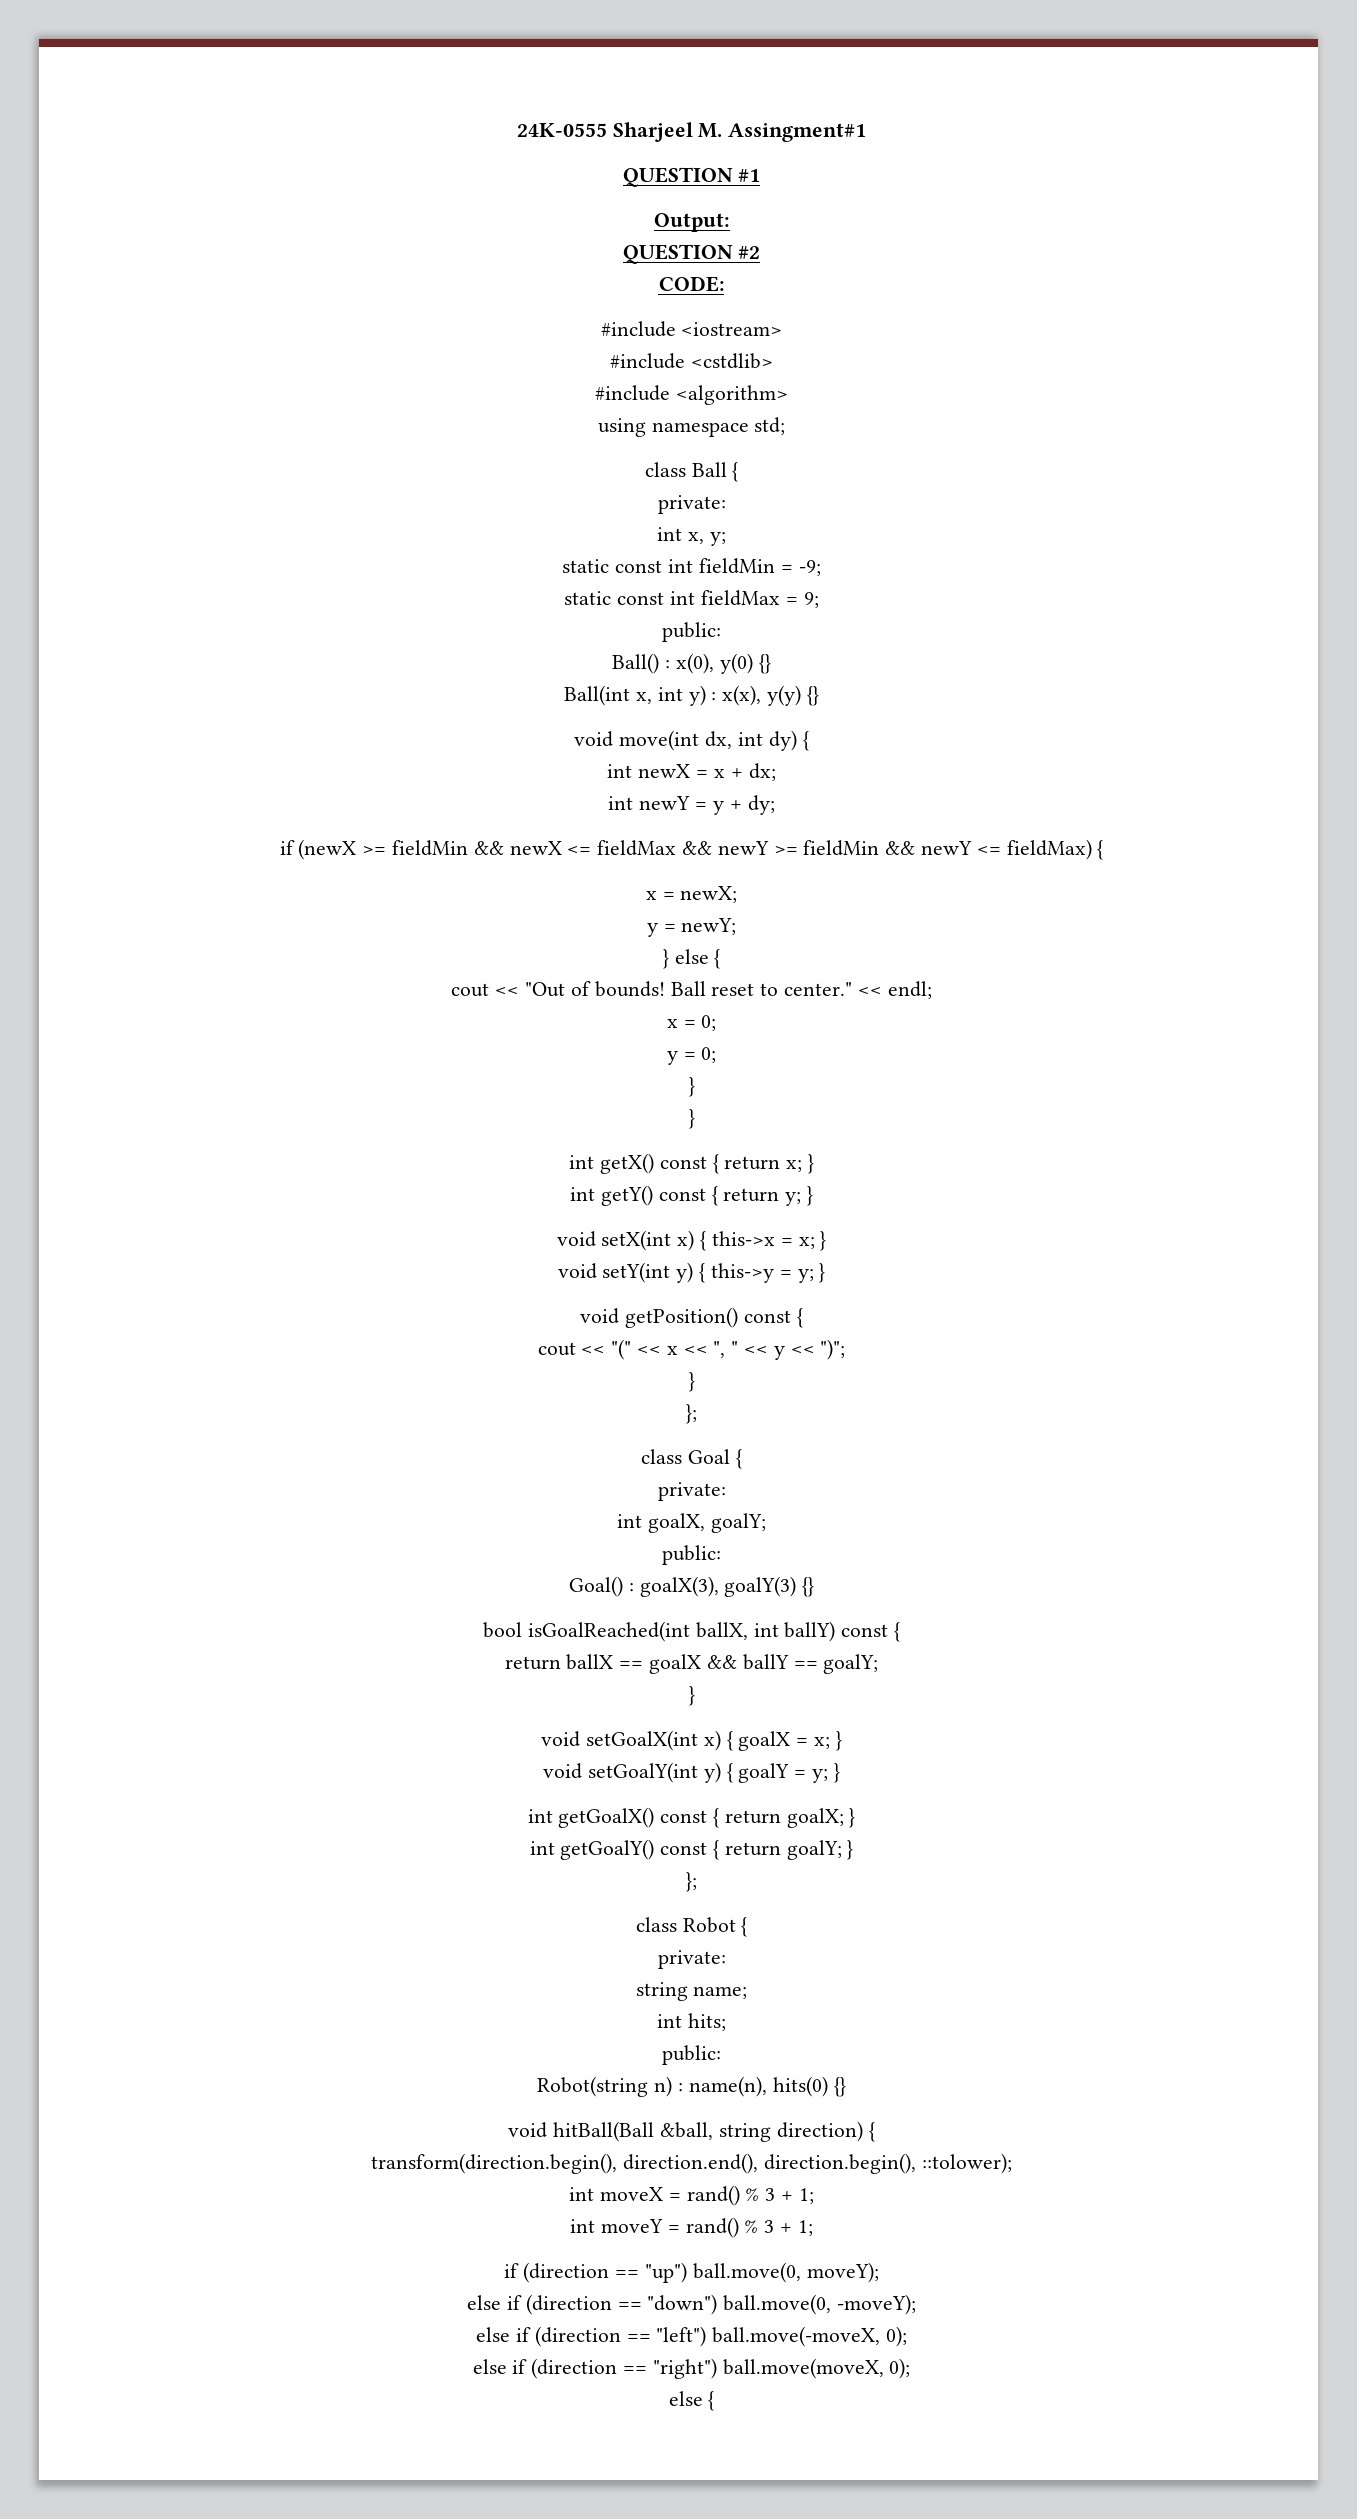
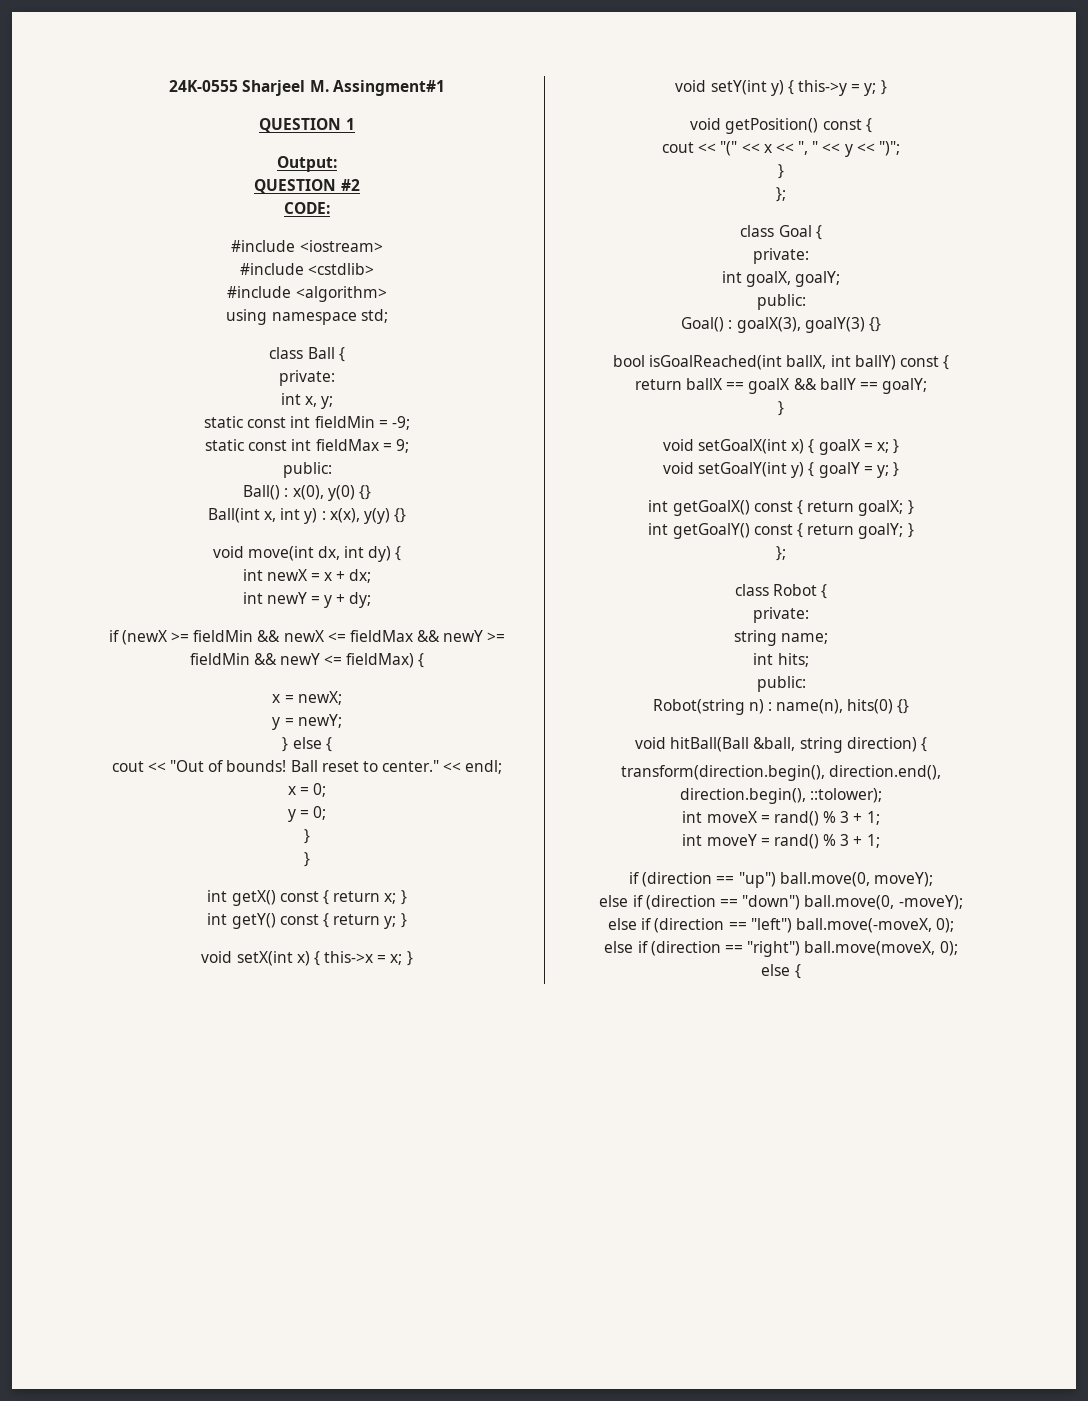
[738,169,761,182] #1 -> [345,118,355,130] 1

